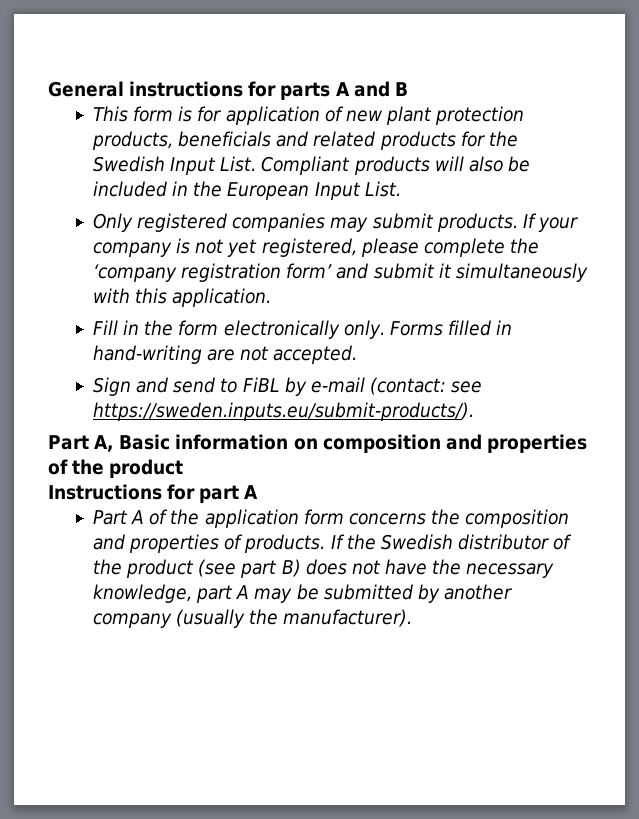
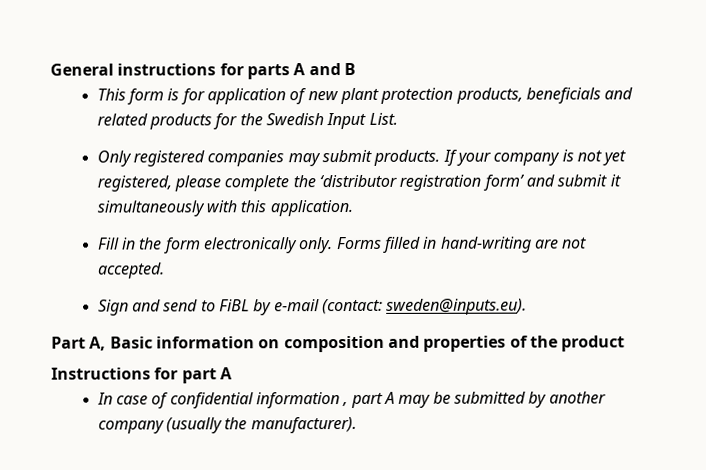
[261,156,530,175] [93,181,401,200] Compliant products will also be included in the European Input List. -> (398, 118) none
[93,264,178,282] ‘company -> [318,174,397,188] ‘distributor
[451,381,483,393] [93,402,475,421] see https://sweden.inputs.eu/submit-products/). -> [386,298,528,315] sweden@inputs.eu).
[93,509,570,528] [93,534,573,553] [93,559,555,578] [93,584,193,603] Part A of the application form concerns the composition and properties of products. If the Swedish distributor of the product (see part B) does not have the necessary knowledge, -> [96,392,349,409] In case of confidential information ,

